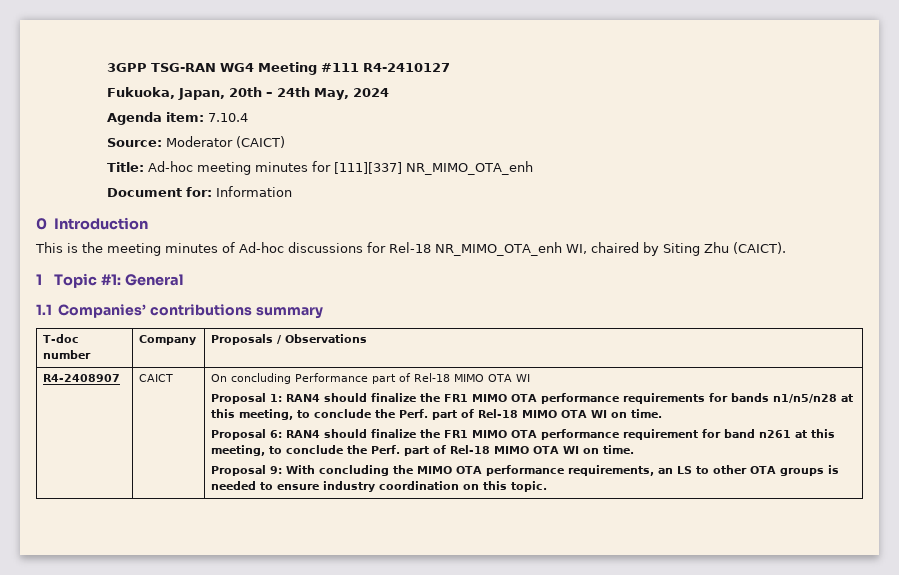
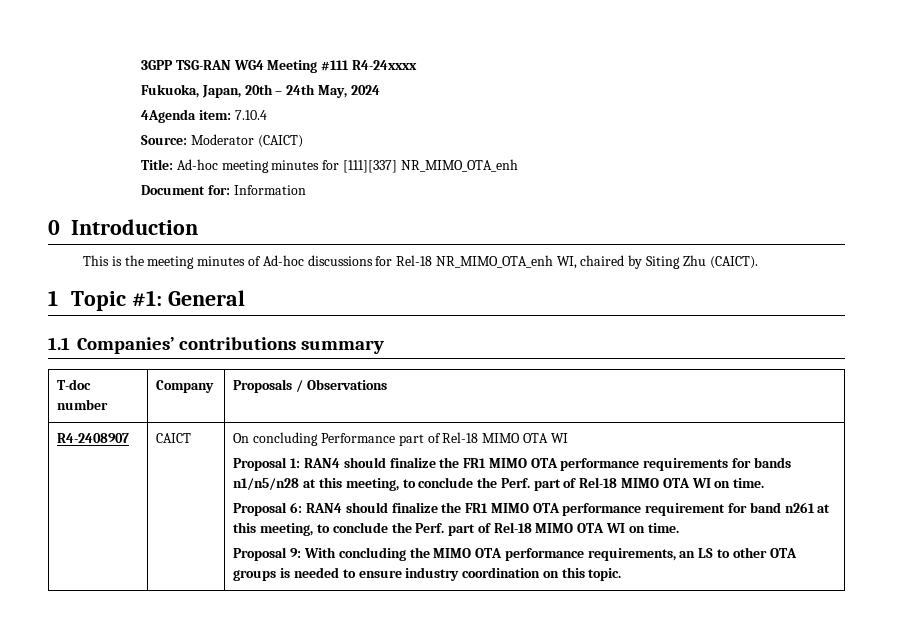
[363,63,451,72] R4-2410127 -> [351,60,417,70] R4-24xxxx
[107,112,163,125] Agenda -> [141,109,197,123] 4Agenda

